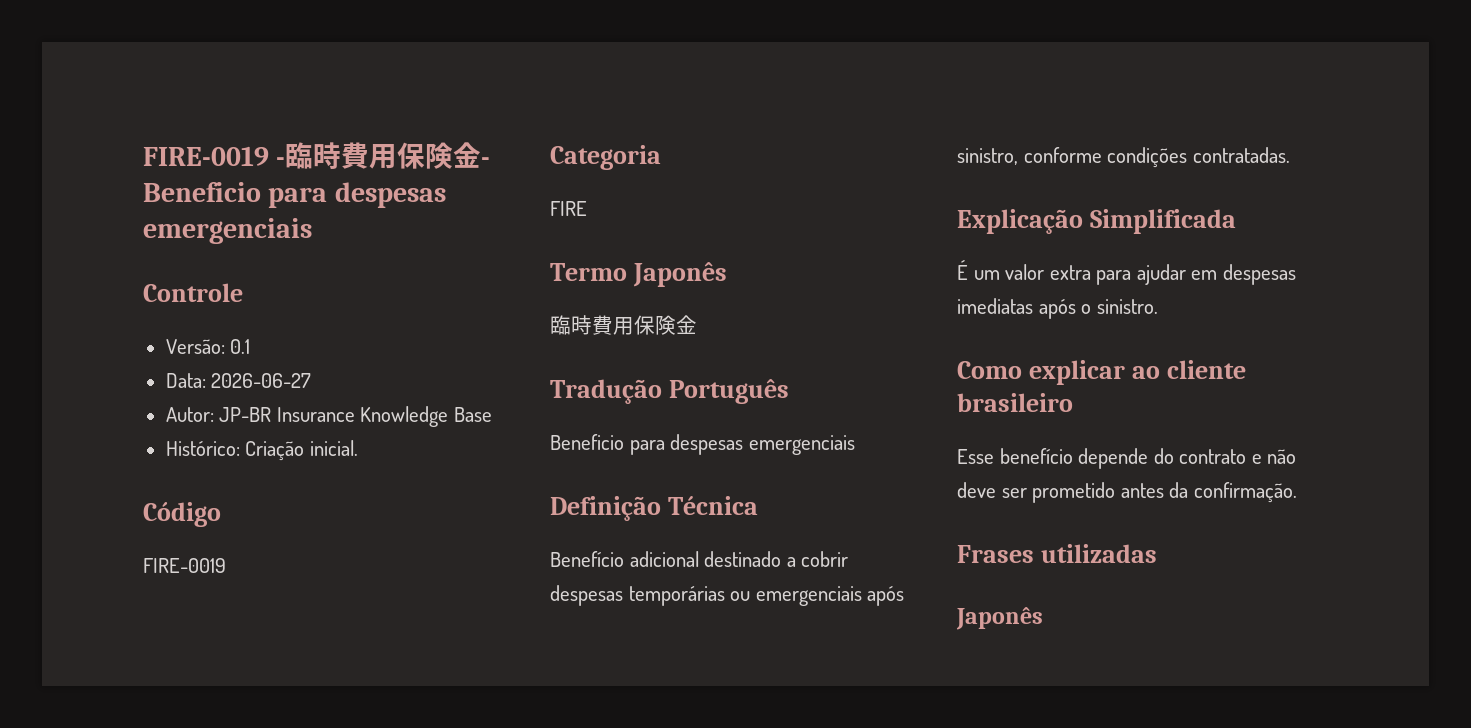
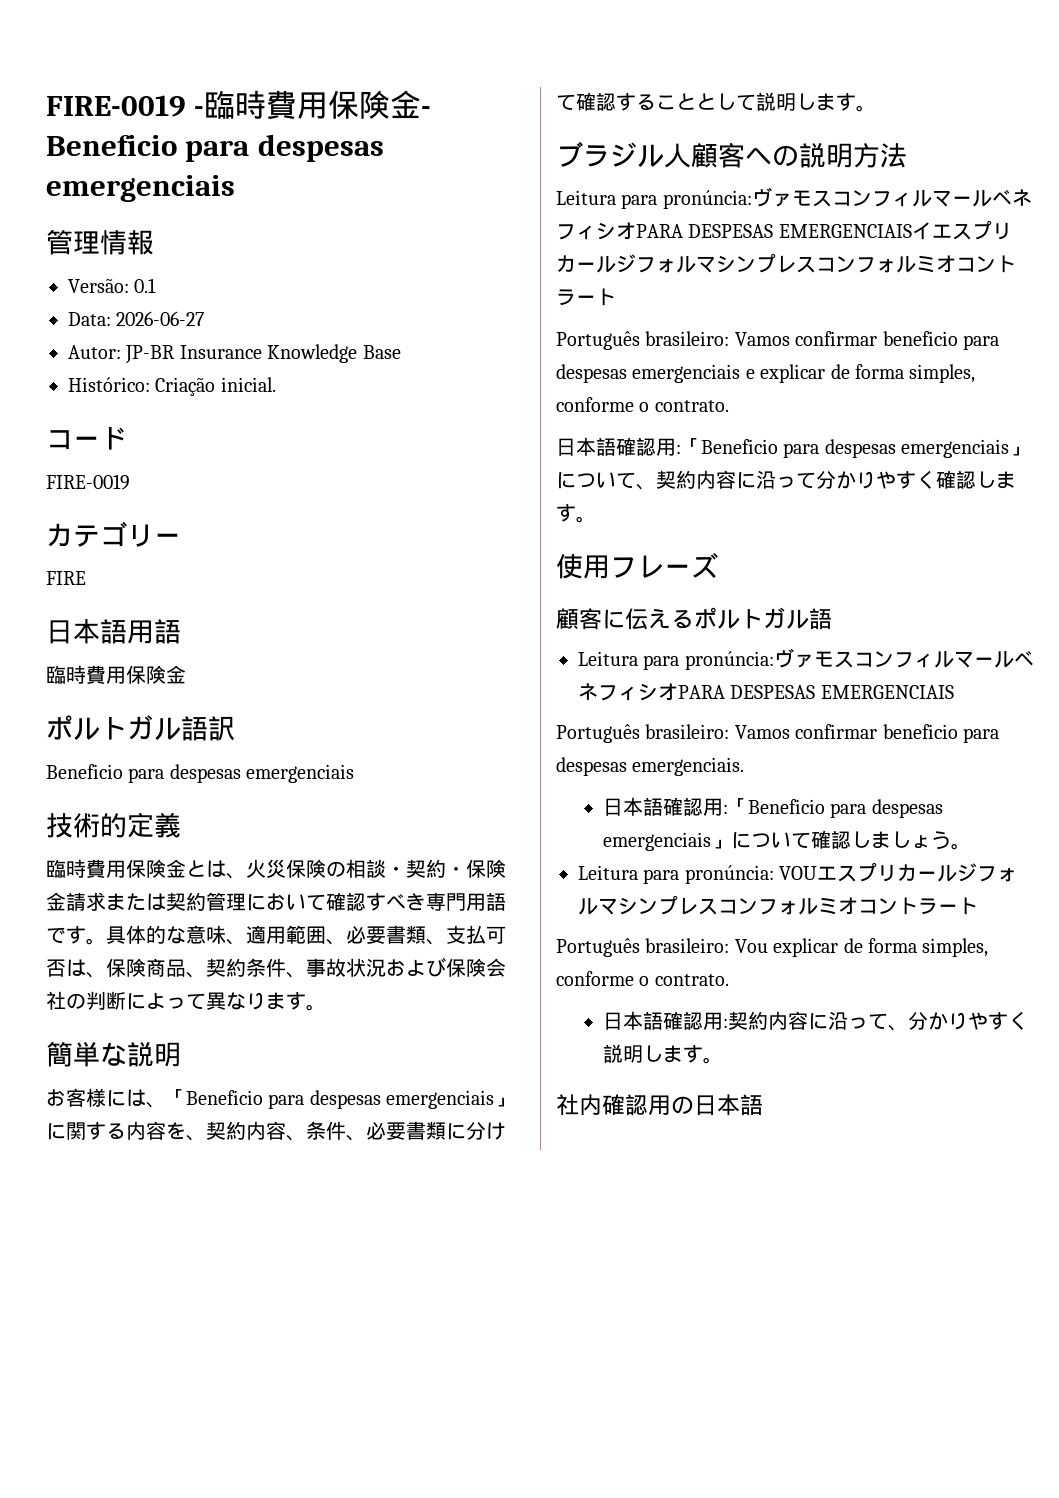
[143,283,243,302] Controle -> [46,229,154,255] 管理情報
[143,502,221,527] Código -> [46,427,127,450] コード
[550,145,661,170] Categoria -> [46,521,181,547] カテゴリー
[550,262,727,287] Termo Japonês -> [46,619,181,644] 日本語用語
[550,379,789,404] [550,434,855,455] [550,496,758,521] [550,551,849,567] [550,585,905,606] [957,147,1290,168] [957,209,1236,234] [957,260,1296,285] [957,298,1158,319] [957,360,1246,385] [957,393,1073,412] [957,448,1297,469] [957,482,1297,503] [957,544,1157,563] [956,607,1043,630] Tradução Português // Beneficio para despesas emergenciais // Definição Técnica // Benefício adicional destinado a cobrir despesas temporárias ou emergenciais após sinistro, conforme condições contratadas. // Explicação Simplificada // É um valor extra para ajudar em despesas imediatas após o sinistro. // Como explicar ao cliente brasileiro // Esse benefício depende do contrato e não deve ser prometido antes da confirmação. // Frases utilizadas // Japonês -> [46,715,235,741] [46,764,355,783] [46,812,181,838] [46,859,506,879] [46,892,506,911] [46,925,506,945] [46,957,506,978] [46,991,326,1011] [46,1041,181,1067] [46,1088,515,1109] [46,1121,506,1141] [556,92,876,112] [556,141,907,168] [556,187,1032,209] [556,220,1012,240] [556,253,1016,273] [556,288,616,306] [556,331,999,350] [556,364,976,383] [556,397,729,412] [556,437,1030,458] [556,470,1016,490] [556,504,596,523] [556,553,718,579] [556,607,832,630] [578,648,1034,670] [578,683,954,701] [556,724,999,743] [556,757,745,776] [602,797,943,818] [602,830,971,851] [578,862,1018,884] [578,895,978,915] [556,938,989,957] [556,971,729,986] [602,1011,1028,1031] [602,1044,723,1064] [556,1094,763,1116] ポルトガル語訳 // Beneficio para despesas emergenciais // 技術的定義 // 臨時費用保険金とは、火災保険の相談・契約・保険金請求または契約管理において確認すべき専門用語です。具体的な意味、適用範囲、必要書類、支払可否は、保険商品、契約条件、事故状況および保険会社の判断によって異なります。 // 簡単な説明 // お客様には、「Beneficio para despesas emergenciais」に関する内容を、契約内容、条件、必要書類に分けて確認することとして説明します。 // ブラジル人顧客への説明方法 // Leitura para pronúncia:ヴァモスコンフィルマールベネフィシオPARA DESPESAS EMERGENCIAISイエスプリカールジフォルマシンプレスコンフォルミオコントラート // Português brasileiro: Vamos confirmar beneficio para despesas emergenciais e explicar de forma simples, conforme o contrato. // 日本語確認用:「Beneficio para despesas emergenciais」について、契約内容に沿って分かりやすく確認します。 // 使用フレーズ // 顧客に伝えるポルトガル語 // Leitura para pronúncia:ヴァモスコンフィルマールベネフィシオPARA DESPESAS EMERGENCIAIS // Português brasileiro: Vamos confirmar beneficio para despesas emergenciais. // 日本語確認用:「Beneficio para despesas emergenciais」について確認しましょう。 // Leitura para pronúncia: VOUエスプリカールジフォルマシンプレスコンフォルミオコントラート // Português brasileiro: Vou explicar de forma simples, conforme o contrato. // 日本語確認用:契約内容に沿って、分かりやすく説明します。 // 社内確認用の日本語

